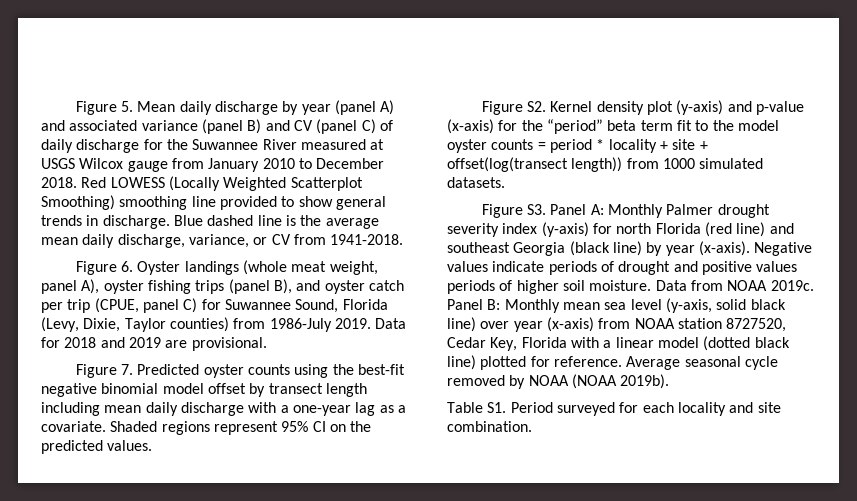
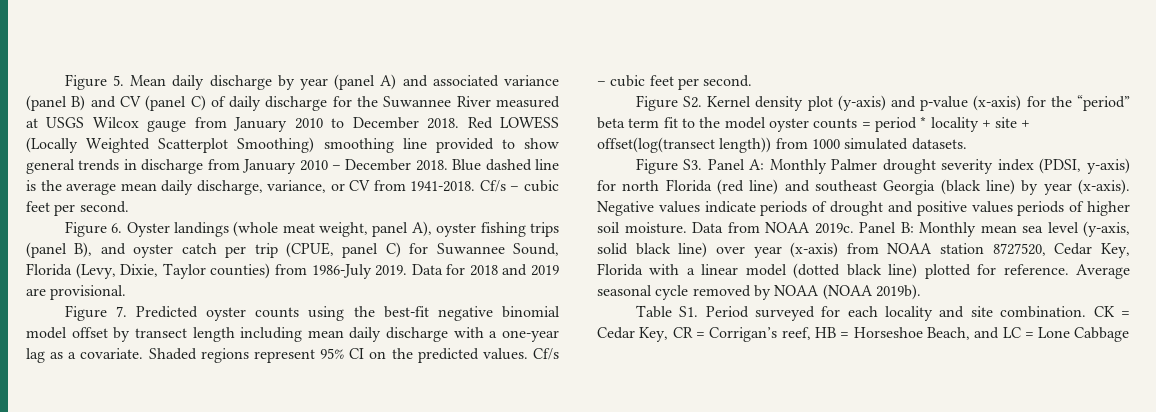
[102,215,170,229] discharge. -> [141,159,448,174] discharge from January 2010 – December 2018.
(404, 239) none -> [479,180,560,192] [26,201,129,216] Cf/s – cubic feet per second.
(153, 445) none -> [532,348,559,360] [597,75,753,90] Cf/s – cubic feet per second.
[541,222,589,237] (y-axis) -> [1039,158,1130,174] (PDSI, y-axis)
(532, 426) none -> [1093,306,1130,317] [597,327,1130,342] CK = Cedar Key, CR = Corrigan’s reef, HB = Horseshoe Beach, and LC = Lone Cabbage

